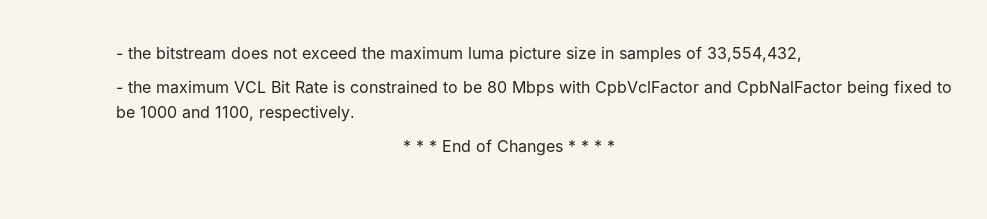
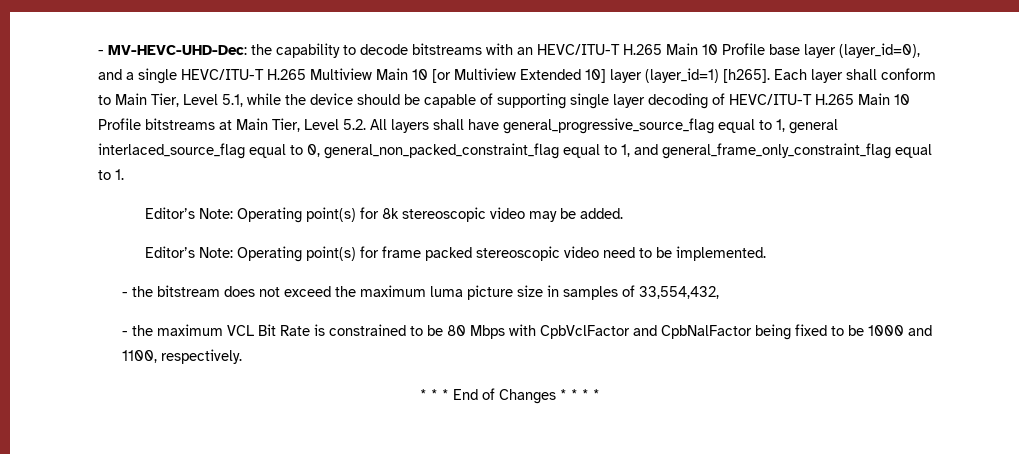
[115,53,123,59] - -> [98,43,921,58] [98,68,937,84] [98,93,911,109] [98,118,839,134] [98,143,933,159] [98,169,125,180] [145,207,624,223] [145,246,767,262] [121,292,128,297] - MV-HEVC-UHD-Dec: the capability to decode bitstreams with an HEVC/ITU-T H.265 Main 10 Profile base layer (layer_id=0), and a single HEVC/ITU-T H.265 Multiview Main 10 [or Multiview Extended 10] layer (layer_id=1) [h265]. Each layer shall conform to Main Tier, Level 5.1, while the device should be capable of supporting single layer decoding of HEVC/ITU-T H.265 Main 10 Profile bitstreams at Main Tier, Level 5.2. All layers shall have general_progressive_source_flag equal to 1, general interlaced_source_flag equal to 0, general_non_packed_constraint_flag equal to 1, and general_frame_only_constraint_flag equal to 1. // Editor’s Note: Operating point(s) for 8k stereoscopic video may be added. // Editor’s Note: Operating point(s) for frame packed stereoscopic video need to be implemented. // -

